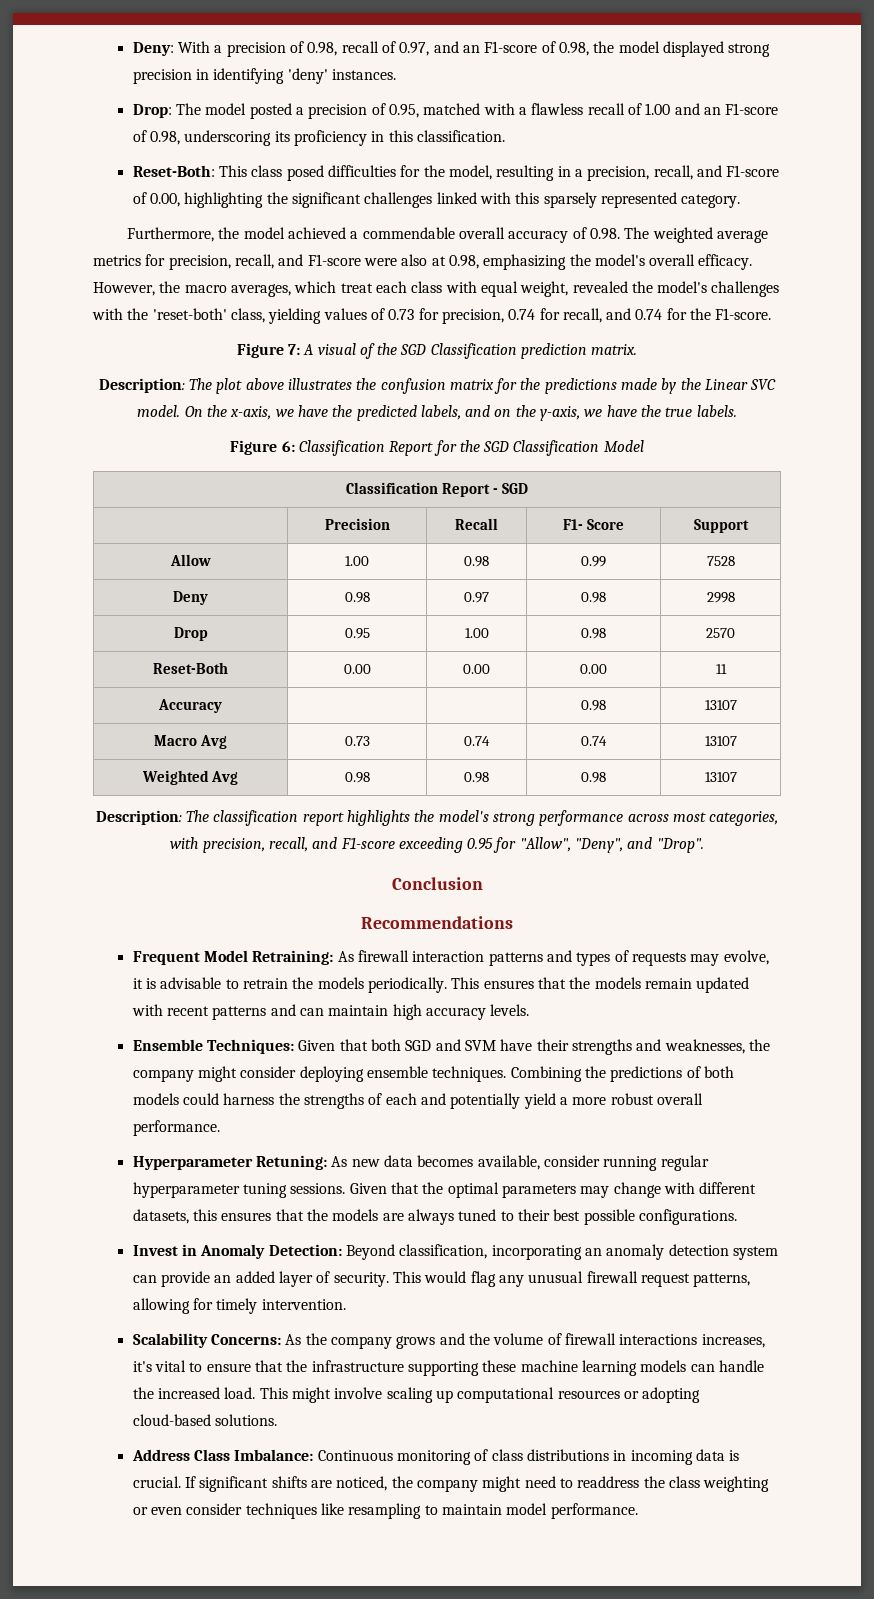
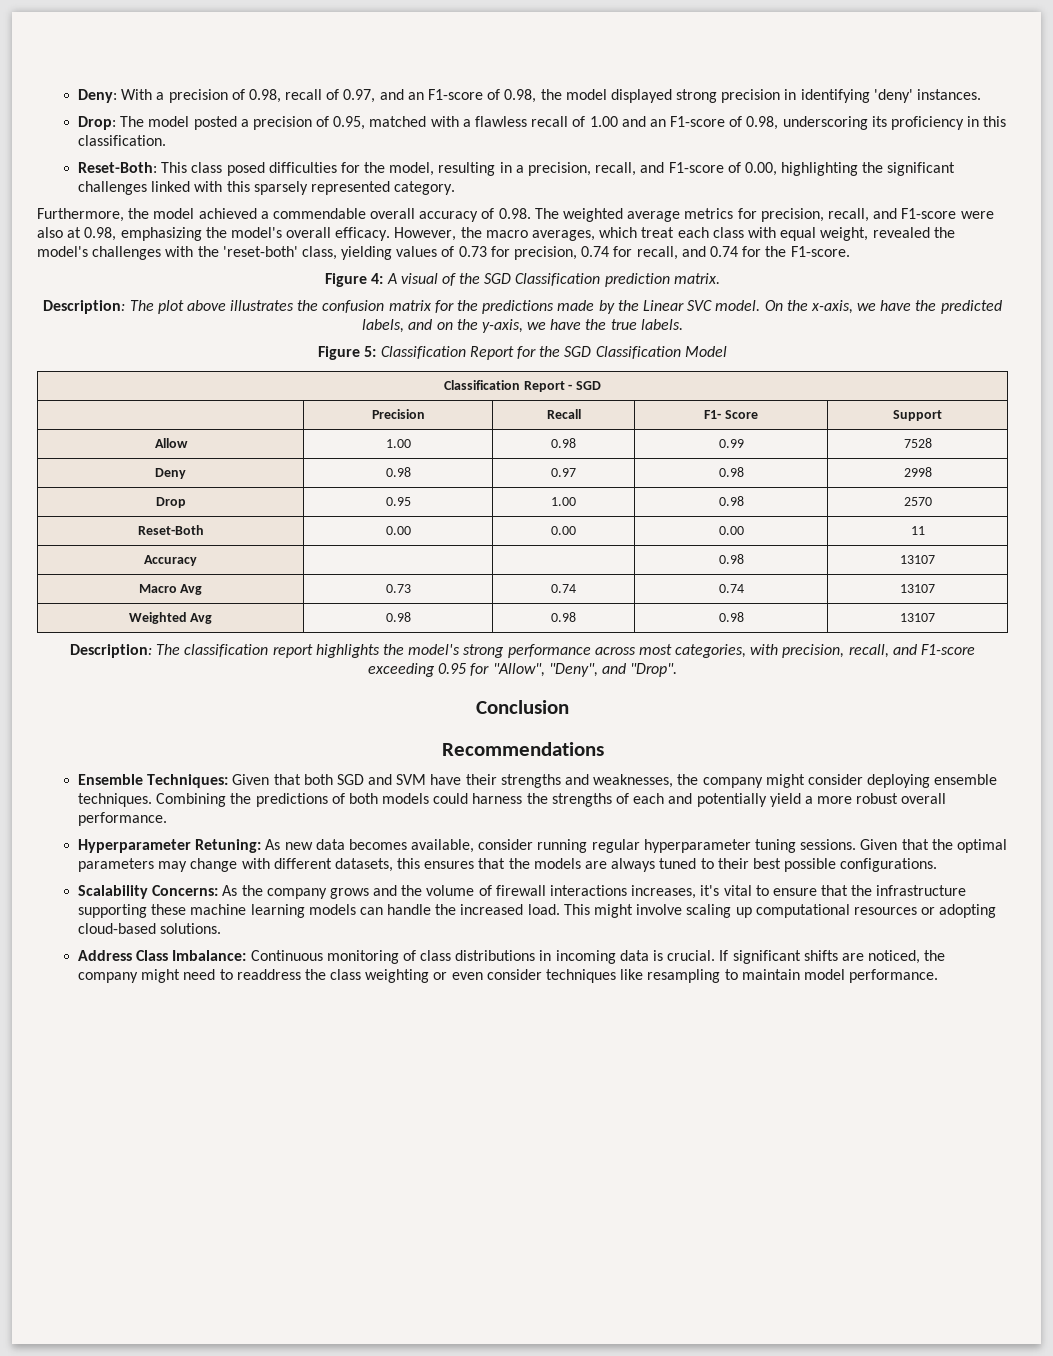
[287,344,300,355] 7: -> [371,273,384,284] 4:
[281,441,295,452] 6: -> [364,346,377,357] 5:
[132,950,769,966] [132,977,750,993] [131,1004,530,1020] // Frequent Model Retraining: As firewall interaction patterns and types of requests may evolve, it is advisable to retrain the models periodically. This ensures that the models remain updated with recent patterns and can maintain high accuracy levels. -> (604, 749) none
[132,1244,778,1260] [132,1271,751,1287] [132,1298,346,1314] // Invest in Anomaly Detection: Beyond classification, incorporating an anomaly detection system can provide an added layer of security. This would flag any unusual firewall request patterns, allowing for timely intervention. -> (938, 865) none

